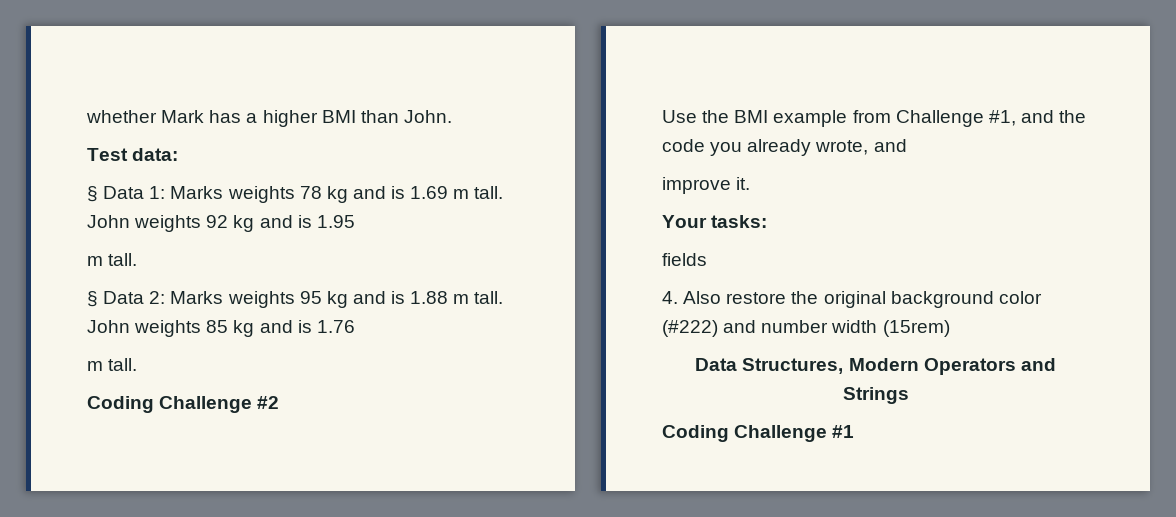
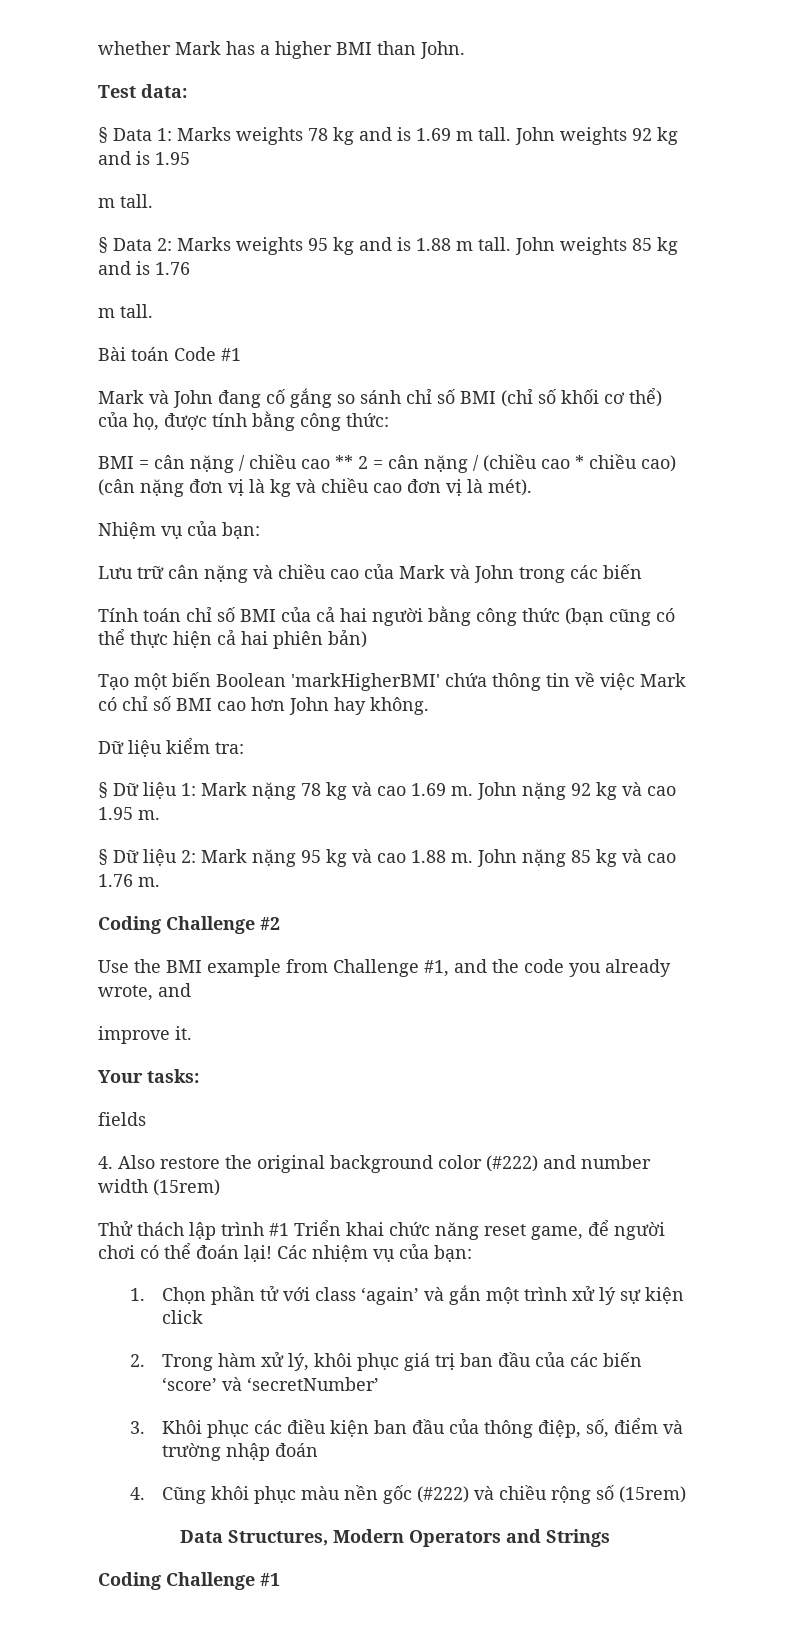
(138, 364) none -> [98,347,241,361] [98,388,662,408] [98,411,389,431] [98,454,676,473] [98,478,532,497] [98,521,260,539] [98,564,642,583] [98,606,675,626] [98,629,367,649] [98,672,686,691] [98,696,429,715] [98,738,244,757] [98,782,676,800] [98,807,160,820] [98,849,676,867] [98,874,160,887] // Bài toán Code #1 // Mark và John đang cố gắng so sánh chỉ số BMI (chỉ số khối cơ thể) của họ, được tính bằng công thức: // BMI = cân nặng / chiều cao ** 2 = cân nặng / (chiều cao * chiều cao) (cân nặng đơn vị là kg và chiều cao đơn vị là mét). // Nhiệm vụ của bạn: // Lưu trữ cân nặng và chiều cao của Mark và John trong các biến // Tính toán chỉ số BMI của cả hai người bằng công thức (bạn cũng có thể thực hiện cả hai phiên bản) // Tạo một biến Boolean 'markHigherBMI' chứa thông tin về việc Mark có chỉ số BMI cao hơn John hay không. // Dữ liệu kiểm tra: // § Dữ liệu 1: Mark nặng 78 kg và cao 1.69 m. John nặng 92 kg và cao 1.95 m. // § Dữ liệu 2: Mark nặng 95 kg và cao 1.88 m. John nặng 85 kg và cao 1.76 m.
(950, 328) none -> [98,1220,665,1240] [98,1243,472,1262] [129,1285,684,1305] [161,1310,203,1324] [129,1352,642,1371] [161,1377,379,1391] [129,1418,683,1438] [161,1443,318,1461] [129,1485,686,1504] // Thử thách lập trình #1 Triển khai chức năng reset game, để người chơi có thể đoán lại! Các nhiệm vụ của bạn: // 1. Chọn phần tử với class ‘again’ và gắn một trình xử lý sự kiện click // 2. Trong hàm xử lý, khôi phục giá trị ban đầu của các biến ‘score’ và ‘secretNumber’ // 3. Khôi phục các điều kiện ban đầu của thông điệp, số, điểm và trường nhập đoán // 4. Cũng khôi phục màu nền gốc (#222) và chiều rộng số (15rem)

